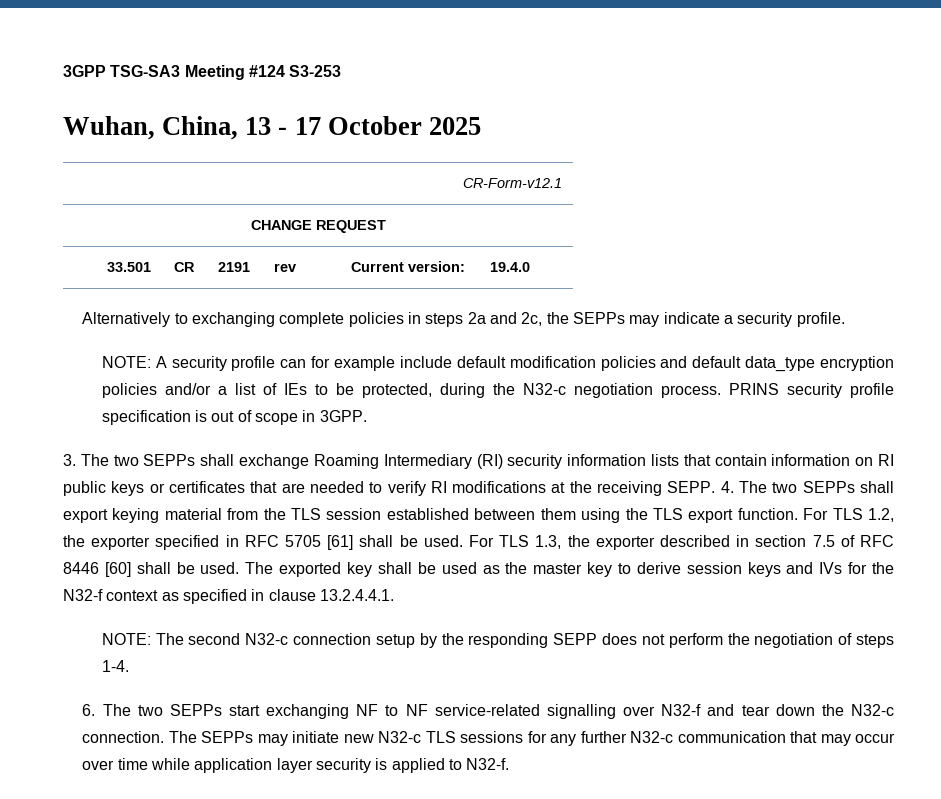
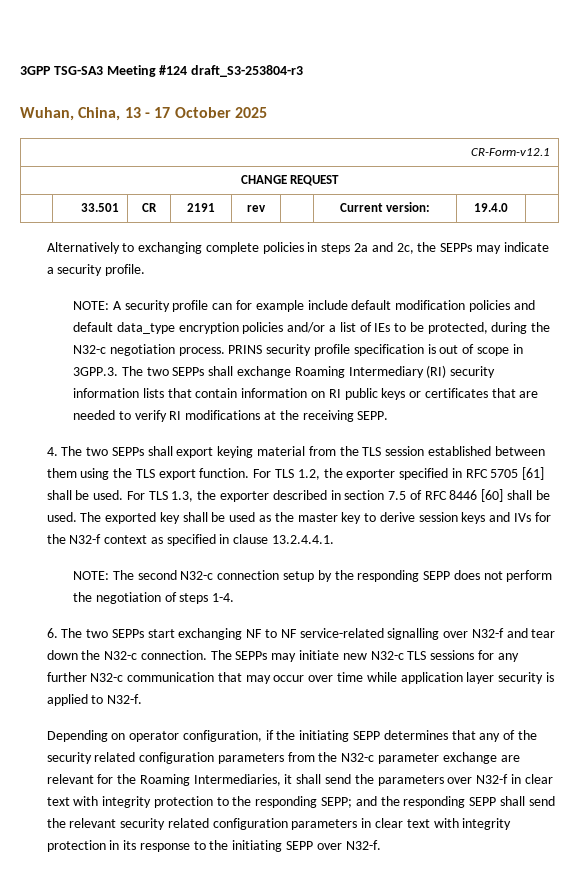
[289,65,342,77] S3-253 -> [191,65,304,77] draft_S3-253804-r3
[319,410,367,422] [63,454,76,466] 3GPP. // 3. -> [73,367,119,376] 3GPP.3.
(716, 487) none -> (389, 415) //
(510, 764) none -> [46,730,537,742] [46,752,520,764] [46,774,553,786] [46,796,555,808] [46,818,512,830] [46,840,381,852] // Depending on operator configuration, if the initiating SEPP determines that any of the security related configuration parameters from the N32-c parameter exchange are relevant for the Roaming Intermediaries, it shall send the parameters over N32-f in clear text with integrity protection to the responding SEPP; and the responding SEPP shall send the relevant security related configuration parameters in clear text with integrity protection in its response to the initiating SEPP over N32-f.

